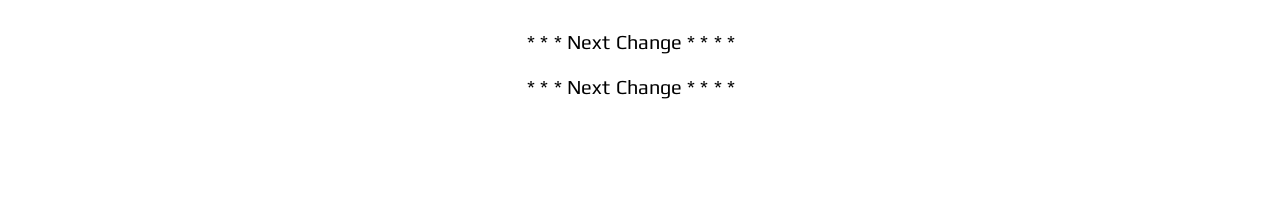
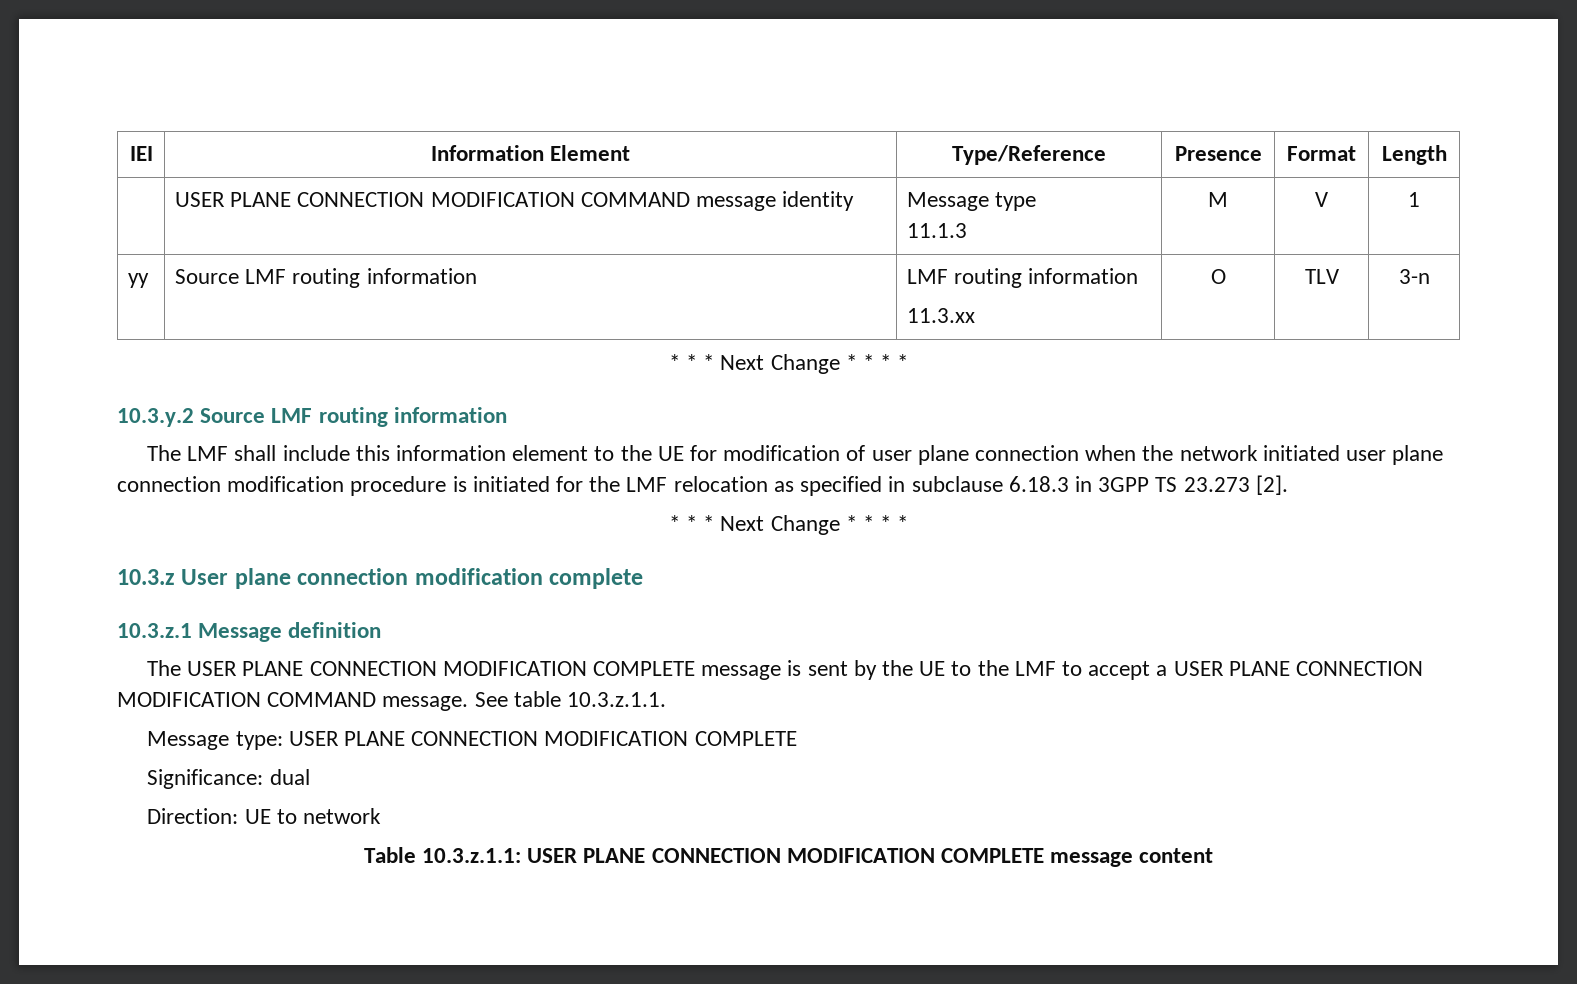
[526,35,736,54] [526,80,736,99] * * * Next Change * * * * // * * * Next Change * * * * -> [129,146,153,161] [430,145,631,161] [952,145,1106,165] [1174,146,1262,161] [1287,146,1356,161] [1381,145,1447,165] [174,191,855,211] [906,192,1037,211] [906,223,967,238] [1208,192,1228,207] [1315,192,1328,207] [1408,192,1420,207] [127,273,149,288] [174,268,477,288] [906,268,1139,288] [906,308,975,323] [1210,269,1226,284] [1304,269,1339,284] [1398,269,1430,284] [668,354,909,374] [117,407,507,427] [146,445,1444,465] [117,475,1288,496] [668,515,909,535] [117,568,644,589] [117,622,382,642] [146,660,1424,680] [117,691,667,711] [147,731,797,750] [147,769,310,789] [147,808,382,824] [363,847,1214,867] IEI | Information Element | Type/Reference | Presence | Format | Length // | USER PLANE CONNECTION MODIFICATION COMMAND message identity | Message type // 11.1.3 | M | V | 1 // yy | Source LMF routing information | LMF routing information // 11.3.xx | O | TLV | 3-n // * * * Next Change * * * * // 10.3.y.2 Source LMF routing information // The LMF shall include this information element to the UE for modification of user plane connection when the network initiated user plane connection modification procedure is initiated for the LMF relocation as specified in subclause 6.18.3 in 3GPP TS 23.273 [2]. // * * * Next Change * * * * // 10.3.z User plane connection modification complete // 10.3.z.1 Message definition // The USER PLANE CONNECTION MODIFICATION COMPLETE message is sent by the UE to the LMF to accept a USER PLANE CONNECTION MODIFICATION COMMAND message. See table 10.3.z.1.1. // Message type: USER PLANE CONNECTION MODIFICATION COMPLETE // Significance: dual // Direction: UE to network // Table 10.3.z.1.1: USER PLANE CONNECTION MODIFICATION COMPLETE message content

